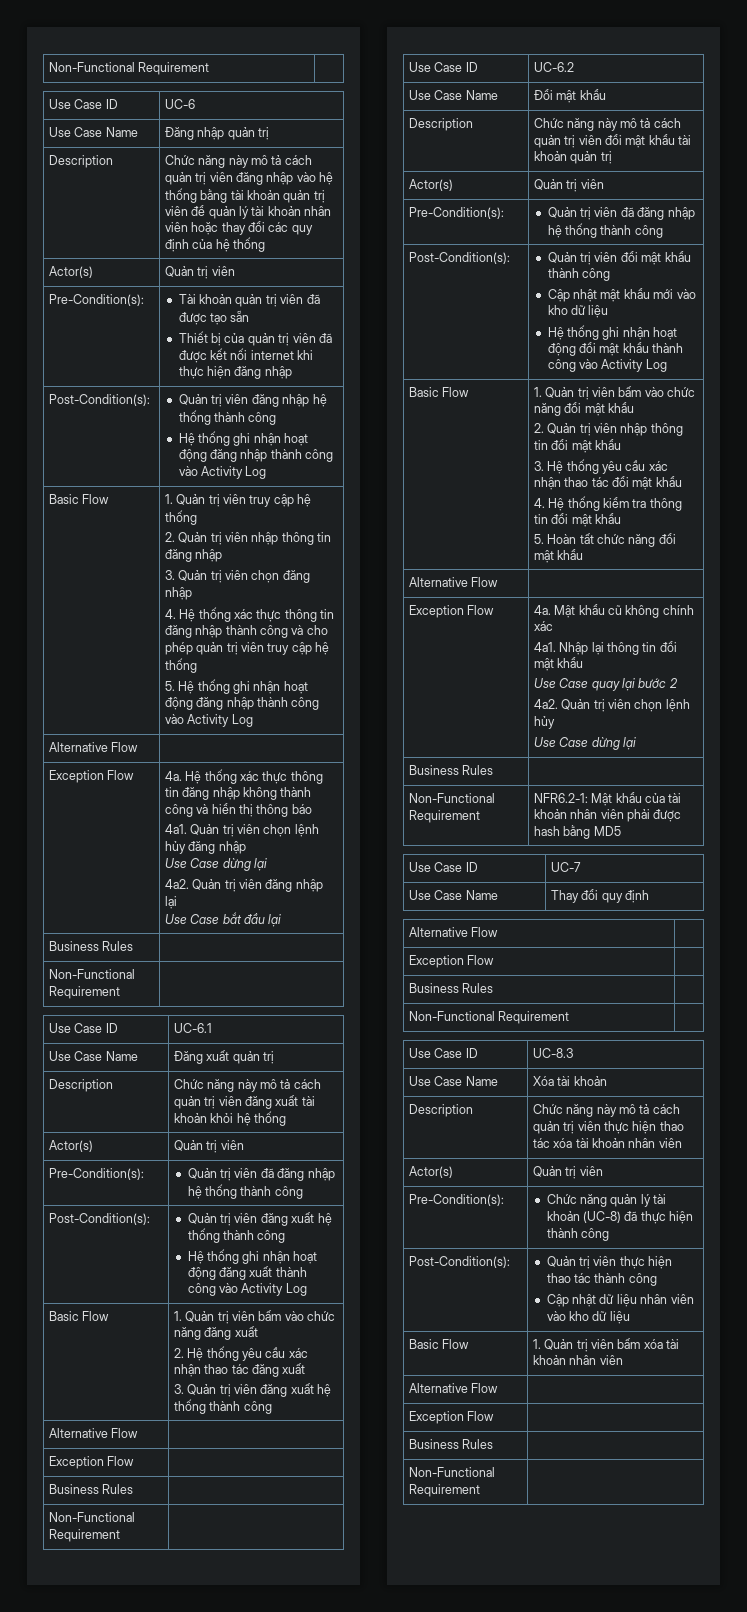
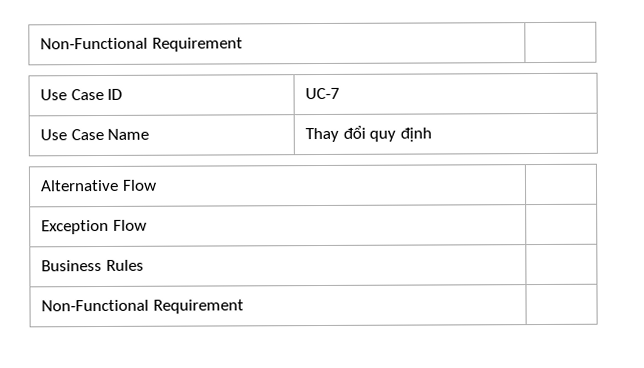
[48,62,210,75] [48,99,118,109] [164,99,195,109] [48,127,138,137] [164,127,270,140] [48,155,113,168] [164,155,312,168] [164,172,334,185] [164,188,325,203] [164,205,332,219] [164,221,313,235] [164,237,266,252] [48,266,93,278] [164,266,235,279] [48,294,144,306] [178,294,320,307] [178,310,250,325] [178,331,332,346] [178,348,314,363] [178,366,292,379] [48,394,150,406] [178,394,327,407] [178,410,277,425] [178,431,309,446] [178,449,334,462] [178,466,267,479] [48,494,110,504] [164,494,312,507] [164,510,197,525] [164,532,332,545] [164,549,223,562] [164,570,310,583] [164,587,192,600] [164,607,335,622] [164,625,328,638] [164,642,330,655] [164,658,197,673] [164,679,308,694] [164,697,320,710] [164,714,253,727] [48,742,139,752] [48,770,135,783] [164,769,323,784] [164,787,312,800] [164,803,312,817] [164,824,319,837] [164,841,246,854] [164,858,268,871] [164,879,323,892] [164,896,177,909] [164,912,282,927] [48,941,134,951] [48,969,135,979] [48,986,120,999] [48,1023,118,1033] [173,1023,212,1033] [48,1051,138,1061] [173,1050,275,1064] [48,1079,113,1092] [173,1079,321,1092] [173,1095,315,1109] [173,1111,287,1126] [48,1140,93,1152] [173,1140,244,1153] [48,1168,144,1180] [187,1168,335,1181] [187,1184,303,1199] [48,1213,150,1225] [187,1212,332,1226] [187,1228,286,1243] [187,1249,318,1264] [187,1266,307,1280] [187,1283,307,1296] [48,1311,110,1321] [173,1310,336,1324] [173,1326,258,1340] [173,1346,308,1361] [173,1363,306,1377] [173,1383,332,1397] [173,1399,272,1414] [48,1428,139,1438] [48,1456,135,1469] [48,1484,134,1494] [48,1512,135,1522] [48,1529,120,1542] [408,62,478,72] [533,62,574,72] [408,90,498,100] [533,89,606,103] [408,118,473,131] [533,118,681,131] [533,134,692,148] [533,151,612,164] [408,179,453,191] [533,179,604,192] [408,207,504,219] [547,207,695,220] [547,223,663,238] [408,252,510,264] [547,251,691,265] [547,268,611,281] [547,288,696,302] [547,305,609,318] [547,325,678,340] [547,342,684,356] [547,359,667,372] [408,387,470,397] [533,386,696,400] [533,402,635,416] [533,423,683,436] [533,439,622,453] [533,459,668,474] [533,476,682,490] [533,496,682,511] [533,513,622,527] [533,533,676,547] [533,549,584,563] [408,577,499,587] [408,605,495,618] [533,604,694,618] [533,621,553,631] [533,641,677,655] [533,657,584,671] [533,678,678,691] [533,699,690,712] [533,716,555,729] [533,737,637,750] [408,765,494,775] [408,793,495,803] [408,810,480,823] [533,792,682,806] [533,809,682,822] [533,825,621,839] Non-Functional Requirement | // Use Case ID | UC-6 // Use Case Name | Đăng nhập quản trị // Description | Chức năng này mô tả cách quản trị viên đăng nhập vào hệ thống bằng tài khoản quản trị viên để quản lý tài khoản nhân viên hoặc thay đổi các quy định của hệ thống // Actor(s) | Quản trị viên // Pre-Condition(s): | Tài khoản quản trị viên đã được tạo sẵn // Thiết bị của quản trị viên đã được kết nối internet khi thực hiện đăng nhập // Post-Condition(s): | Quản trị viên đăng nhập hệ thống thành công // Hệ thống ghi nhận hoạt động đăng nhập thành công vào Activity Log // Basic Flow | 1. Quản trị viên truy cập hệ thống // 2. Quản trị viên nhập thông tin đăng nhập // 3. Quản trị viên chọn đăng nhập // 4. Hệ thống xác thực thông tin đăng nhập thành công và cho phép quản trị viên truy cập hệ thống // 5. Hệ thống ghi nhận hoạt động đăng nhập thành công vào Activity Log // Alternative Flow | // Exception Flow | 4a. Hệ thống xác thực thông tin đăng nhập không thành công và hiển thị thông báo // 4a1. Quản trị viên chọn lệnh hủy đăng nhập // Use Case dừng lại // 4a2. Quản trị viên đăng nhập lại // Use Case bắt đầu lại // Business Rules | // Non-Functional Requirement | // Use Case ID | UC-6.1 // Use Case Name | Đăng xuất quản trị // Description | Chức năng này mô tả cách quản trị viên đăng xuất tài khoản khỏi hệ thống // Actor(s) | Quản trị viên // Pre-Condition(s): | Quản trị viên đã đăng nhập hệ thống thành công // Post-Condition(s): | Quản trị viên đăng xuất hệ thống thành công // Hệ thống ghi nhận hoạt động đăng xuất thành công vào Activity Log // Basic Flow | 1. Quản trị viên bấm vào chức năng đăng xuất // 2. Hệ thống yêu cầu xác nhận thao tác đăng xuất // 3. Quản trị viên đăng xuất hệ thống thành công // Alternative Flow | // Exception Flow | // Business Rules | // Non-Functional Requirement | // Use Case ID | UC-6.2 // Use Case Name | Đổi mật khẩu // Description | Chức năng này mô tả cách quản trị viên đổi mật khẩu tài khoản quản trị // Actor(s) | Quản trị viên // Pre-Condition(s): | Quản trị viên đã đăng nhập hệ thống thành công // Post-Condition(s): | Quản trị viên đổi mật khẩu thành công // Cập nhật mật khẩu mới vào kho dữ liệu // Hệ thống ghi nhận hoạt động đổi mật khẩu thành công vào Activity Log // Basic Flow | 1. Quản trị viên bấm vào chức năng đổi mật khẩu // 2. Quản trị viên nhập thông tin đổi mật khẩu // 3. Hệ thống yêu cầu xác nhận thao tác đổi mật khẩu // 4. Hệ thống kiểm tra thông tin đổi mật khẩu // 5. Hoàn tất chức năng đổi mật khẩu // Alternative Flow | // Exception Flow | 4a. Mật khẩu cũ không chính xác // 4a1. Nhập lại thông tin đổi mật khẩu // Use Case quay lại bước 2 // 4a2. Quản trị viên chọn lệnh hủy // Use Case dừng lại // Business Rules | // Non-Functional Requirement | NFR6.2-1: Mật khẩu của tài khoản nhân viên phải được hash bằng MD5 -> [40,37,243,52] Non-Functional Requirement |
[408,1048,478,1058] [532,1048,573,1058] [408,1076,498,1086] [532,1076,607,1086] [408,1104,473,1117] [532,1104,680,1117] [532,1121,684,1134] [532,1138,682,1148] [408,1166,453,1178] [532,1166,603,1179] [408,1194,504,1206] [546,1194,667,1207] [546,1211,694,1224] [546,1228,610,1241] [408,1256,510,1268] [546,1256,673,1269] [546,1273,657,1286] [546,1294,694,1307] [546,1311,630,1324] [408,1339,470,1349] [532,1338,680,1352] [532,1355,623,1365] [408,1383,499,1393] [408,1411,495,1424] [408,1439,494,1449] [408,1467,495,1477] [408,1484,480,1497] // Use Case ID | UC-8.3 // Use Case Name | Xóa tài khoản // Description | Chức năng này mô tả cách quản trị viên thực hiện thao tác xóa tài khoản nhân viên // Actor(s) | Quản trị viên // Pre-Condition(s): | Chức năng quản lý tài khoản (UC-8) đã thực hiện thành công // Post-Condition(s): | Quản trị viên thực hiện thao tác thành công // Cập nhật dữ liệu nhân viên vào kho dữ liệu // Basic Flow | 1. Quản trị viên bấm xóa tài khoản nhân viên // Alternative Flow | // Exception Flow | // Business Rules | // Non-Functional Requirement | -> (244, 306) none

